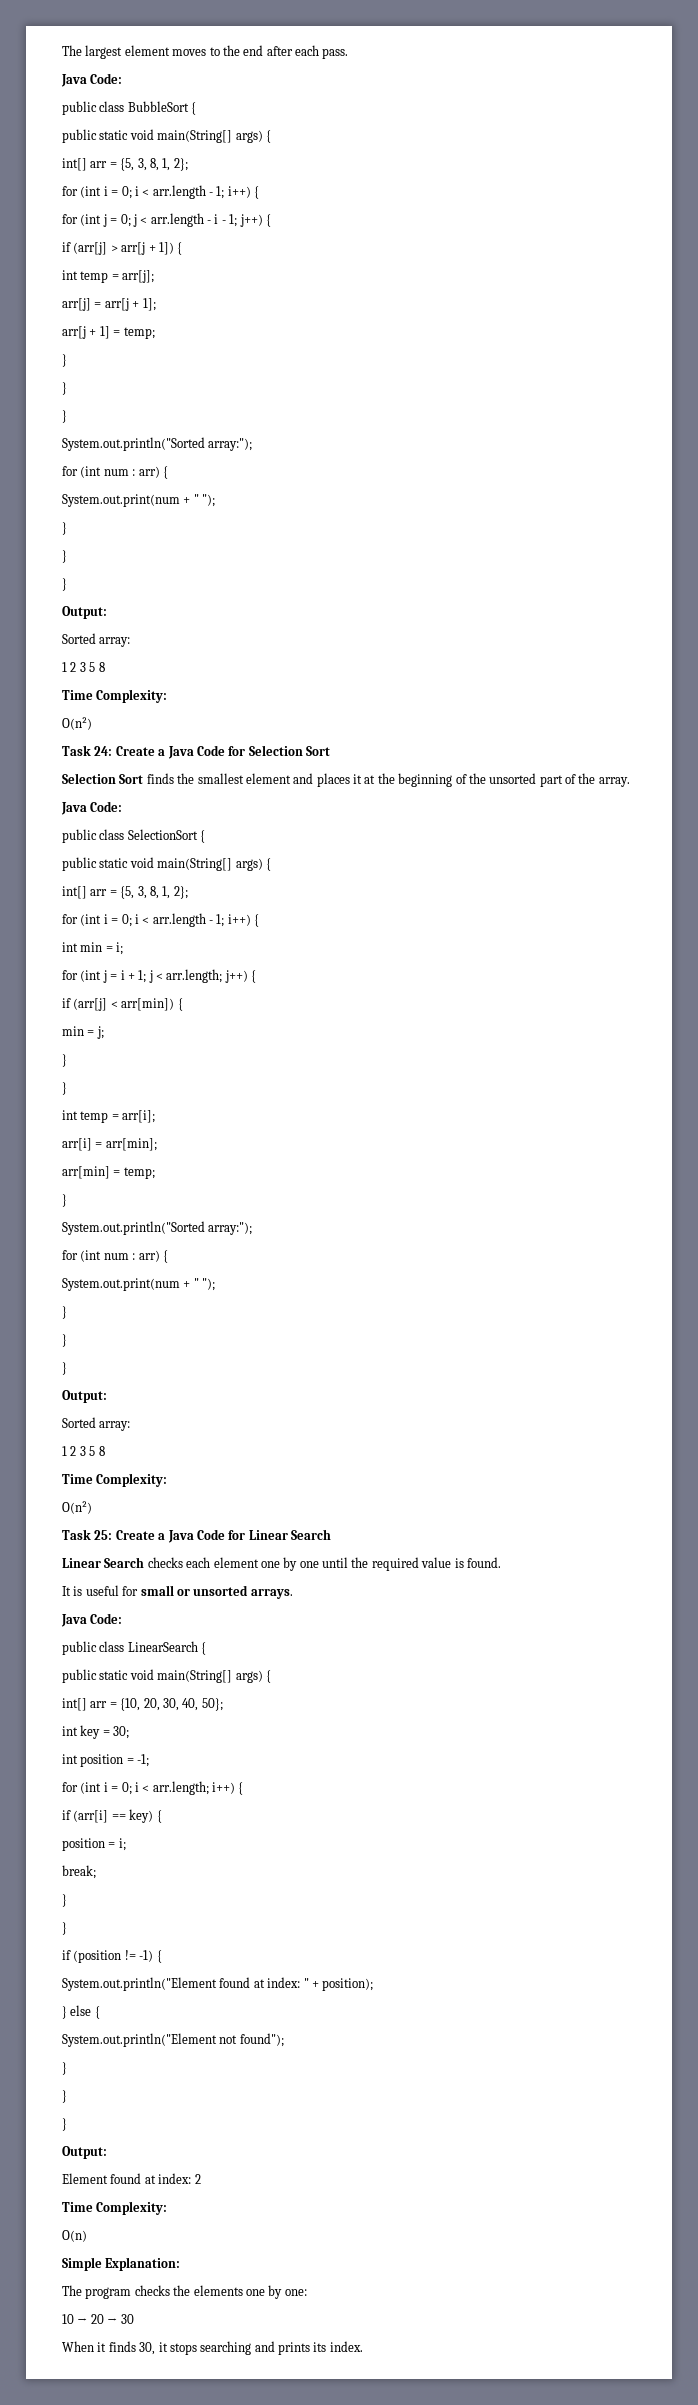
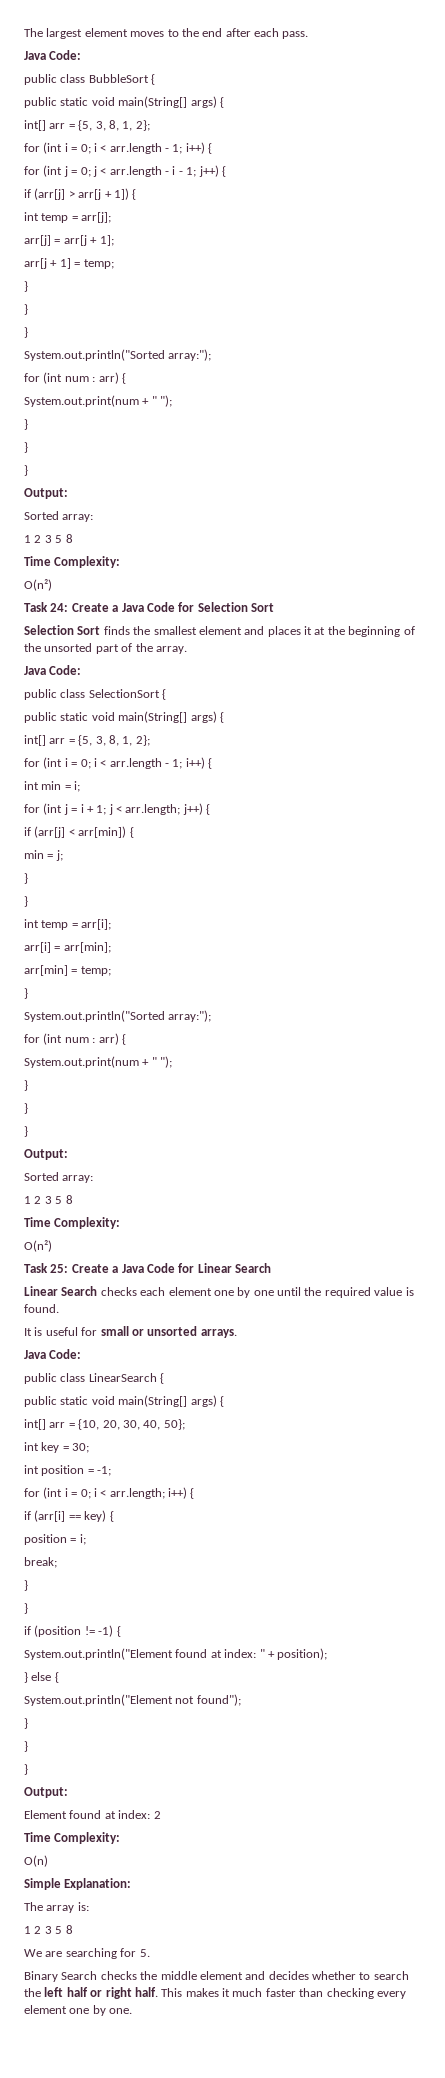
[85,2285,307,2299] [62,2314,134,2324] [62,2341,363,2355] program checks the elements one by one: // 10 → 20 → 30 // When it finds 30, it stops searching and prints its index. -> [46,1902,89,1913] [24,1925,73,1934] [24,1948,150,1959] [24,1971,409,1982] [24,1987,406,1999] [24,2005,133,2016] array is: // 1 2 3 5 8 // We are searching for 5. // Binary Search checks the middle element and decides whether to search the left half or right half. This makes it much faster than checking every element one by one.

